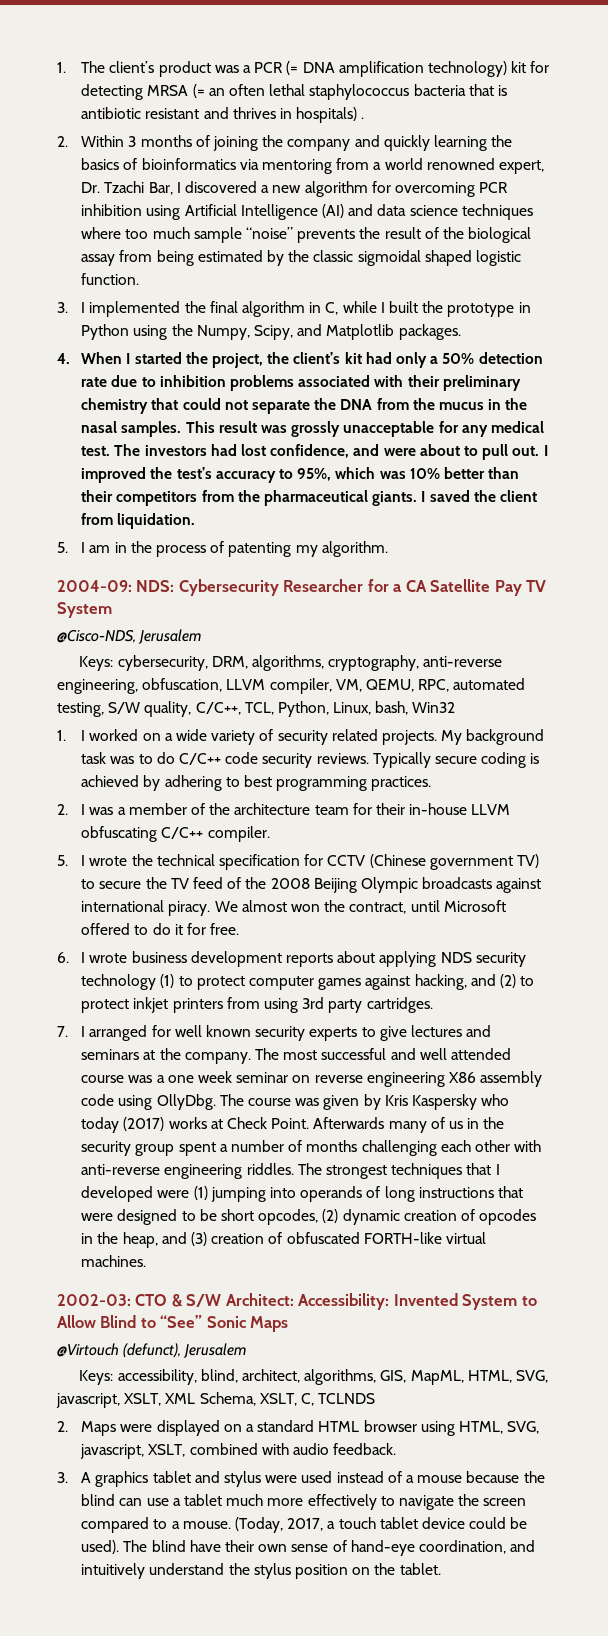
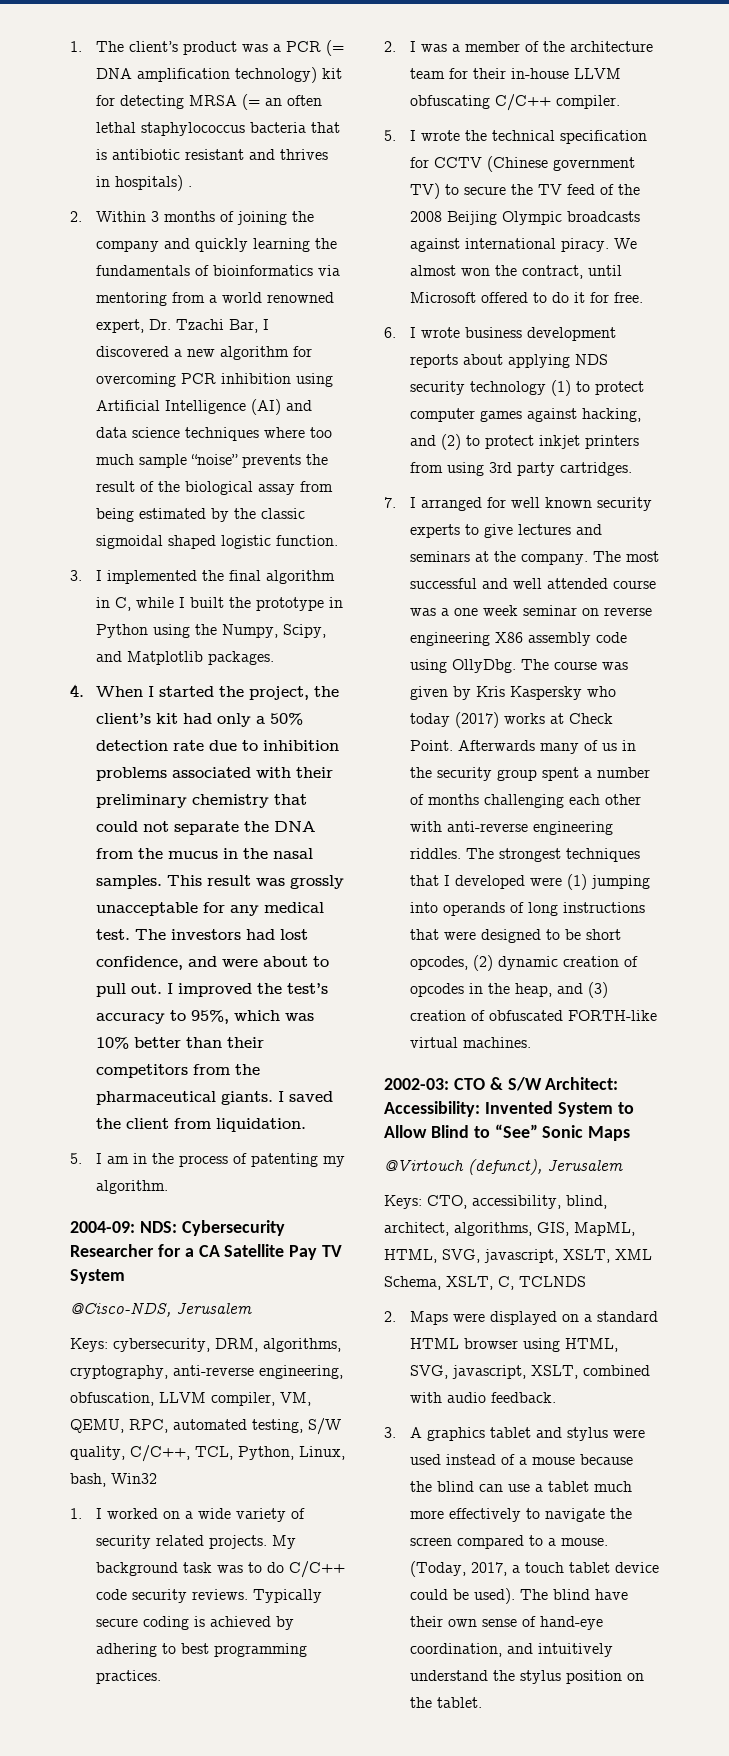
[81,158,120,170] basics -> [95,265,190,276] fundamentals
(114, 1377) none -> [427,1195,467,1209] CTO,

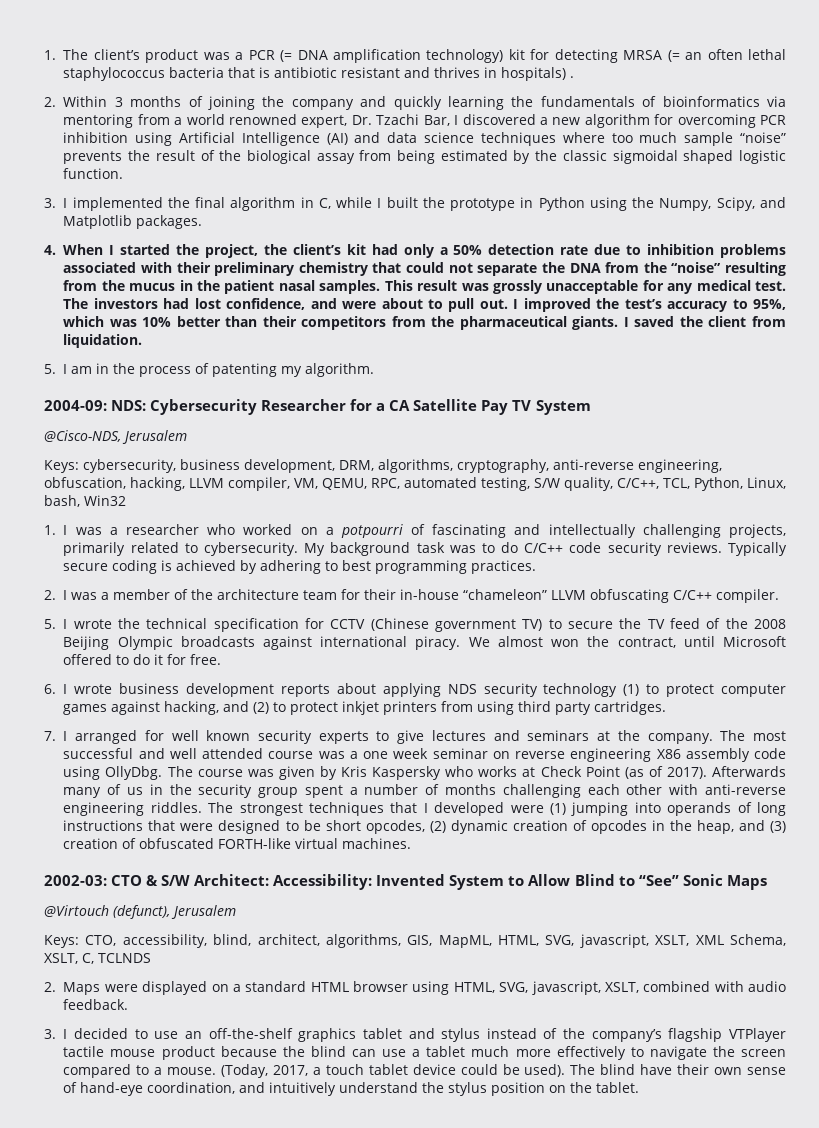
(163, 853) none -> [671,262,786,276] [63,280,125,291] “noise” resulting from the
(268, 853) none -> [224,280,275,294] patient
(210, 1345) none -> [180,459,335,473] business development,
(154, 1399) none -> [130,477,185,491] hacking,
[106,1508,305,1522] [95,1535,267,1549] worked on a wide variety of security related projects. -> [75,524,786,538] [63,542,298,556] was a researcher who worked on a potpourri of fascinating and intellectually challenging projects, primarily related to cybersecurity.
(569, 73) none -> [463,589,548,600] “chameleon”
[488,462,512,473] 3rd -> [518,701,552,712] third
[409,712,499,728] today (2017) -> (474, 771) none
[409,740,453,751] Point. -> [585,766,707,779] Point (as of 2017).
[409,1427,645,1441] [409,1454,575,1465] A graphics tablet and stylus were used instead of a mouse -> [63,1028,786,1042] [63,1046,215,1060] I decided to use an off-the-shelf graphics tablet and stylus instead of the company’s flagship VTPlayer tactile mouse product

